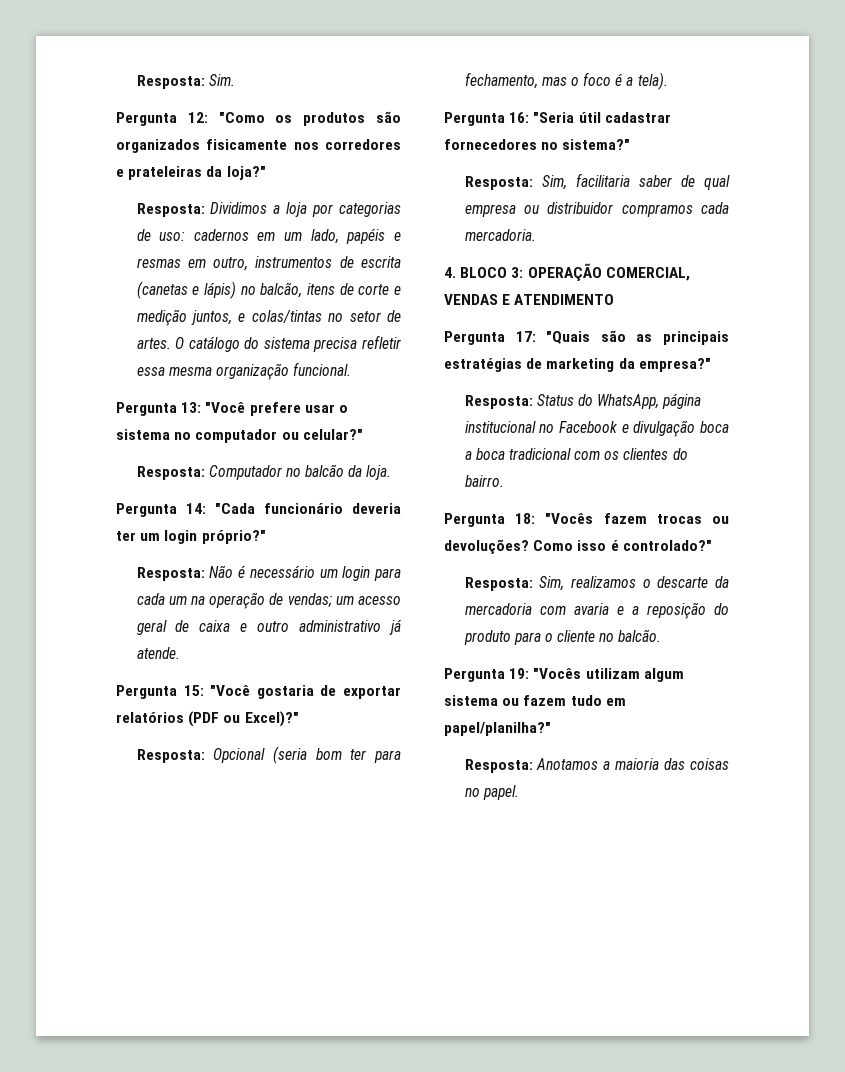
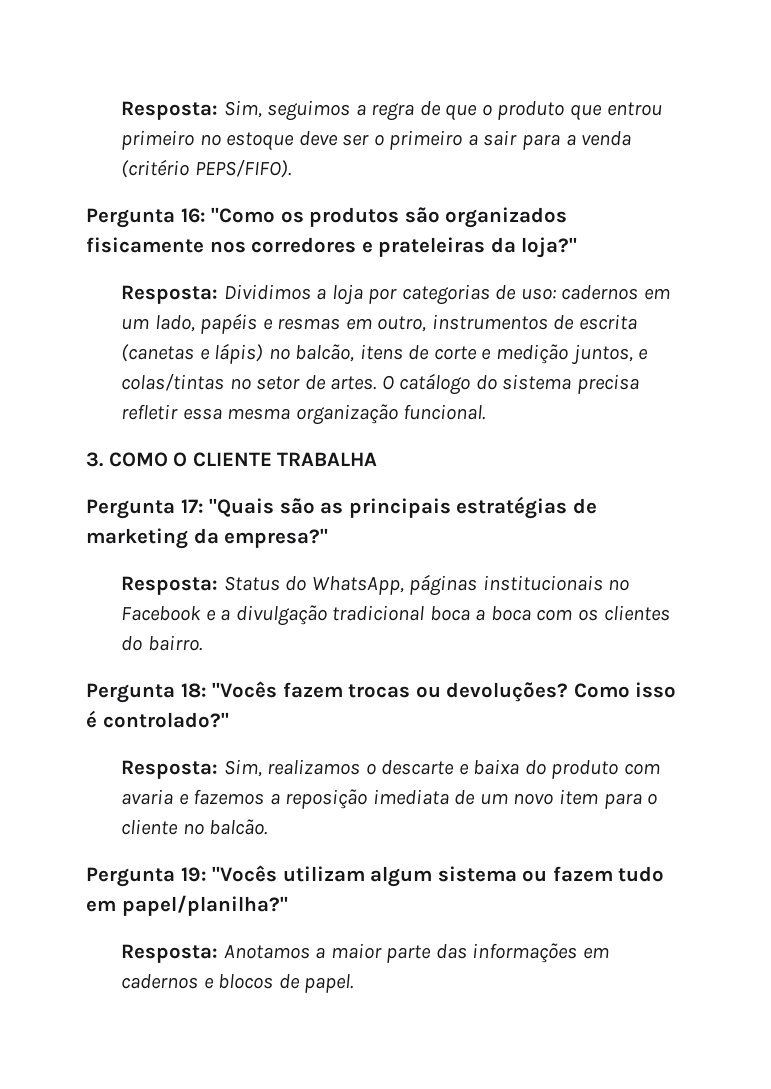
[136,74,235,89] [116,112,208,126] Resposta: Sim. // Pergunta 12: -> [121,100,662,121] [121,130,632,151] [121,159,291,178] [86,208,206,228] Resposta: Sim, seguimos a regra de que o produto que entrou primeiro no estoque deve ser o primeiro a sair para a venda (critério PEPS/FIFO). // Pergunta 16:
[116,402,348,416] [116,429,363,443] [136,464,392,480] [116,503,401,517] [116,530,266,544] [136,565,401,581] [136,592,401,609] [136,619,402,635] [136,647,180,659] [116,685,401,699] [116,711,299,727] [136,746,401,764] [464,72,668,90] [444,112,671,126] [444,139,631,150] [464,173,730,190] [464,202,729,217] [464,229,536,241] [444,263,690,281] [444,294,615,305] Pergunta 13: "Você prefere usar o sistema no computador ou celular?" // Resposta: Computador no balcão da loja. // Pergunta 14: "Cada funcionário deveria ter um login próprio?" // Resposta: Não é necessário um login para cada um na operação de vendas; um acesso geral de caixa e outro administrativo já atende. // Pergunta 15: "Você gostaria de exportar relatórios (PDF ou Excel)?" // Resposta: Opcional (seria bom ter para fechamento, mas o foco é a tela). // Pergunta 16: "Seria útil cadastrar fornecedores no sistema?" // Resposta: Sim, facilitaria saber de qual empresa ou distribuidor compramos cada mercadoria. // 4. BLOCO 3: OPERAÇÃO COMERCIAL, VENDAS E ATENDIMENTO -> [86,452,378,467] 3. COMO O CLIENTE TRABALHA
[662,393,702,409] [464,421,536,433] página institucional -> [409,574,603,596] páginas institucionais
[633,420,696,437] divulgação -> [220,605,425,626] a divulgação tradicional
[508,448,571,460] tradicional -> (531, 613) none
[715,576,729,588] [464,603,532,615] da mercadoria -> [458,759,619,779] e baixa do produto
(624, 610) none -> [193,789,265,805] fazemos
[714,603,729,615] [463,630,511,645] do produto -> [372,789,598,805] imediata de um novo item
[615,758,729,770] [464,788,480,797] maioria das coisas no -> [330,943,609,963] [121,974,300,989] maior parte das informações em cadernos e blocos de

